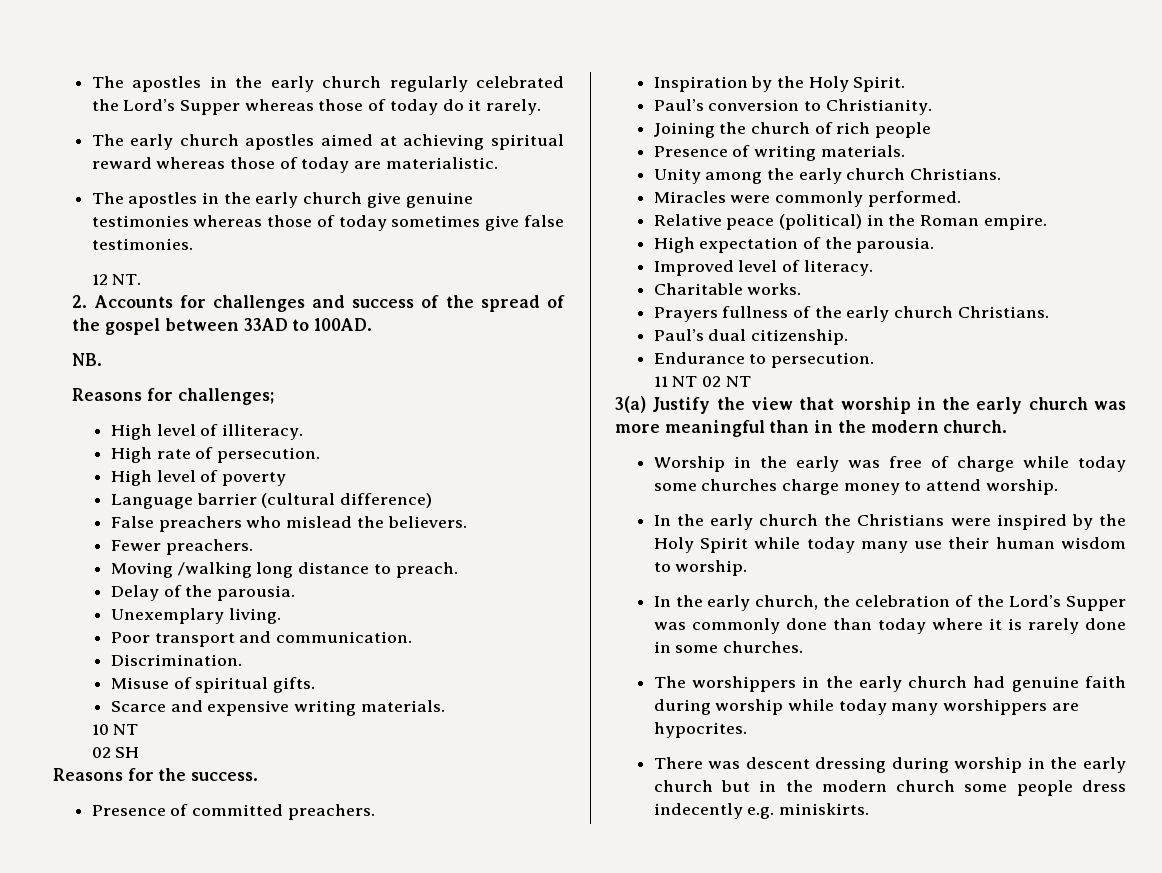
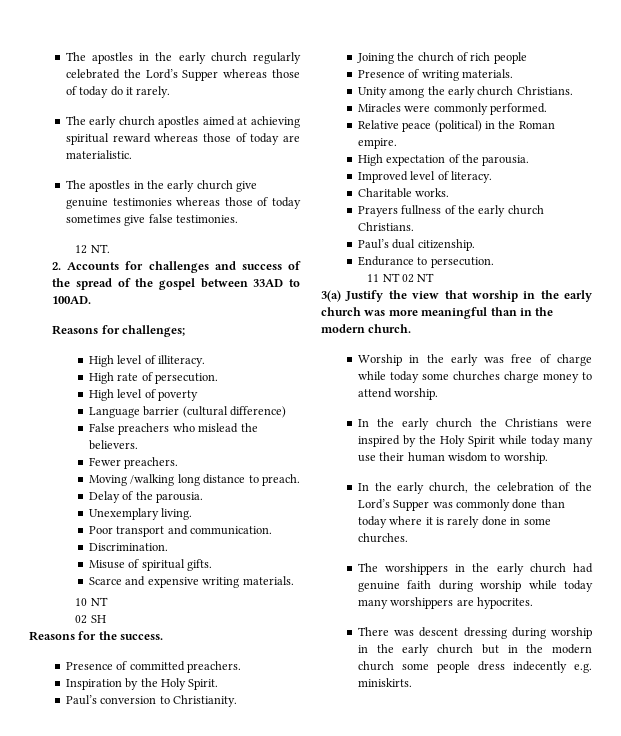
[72,353,103,366] // NB. -> (92, 300) none

